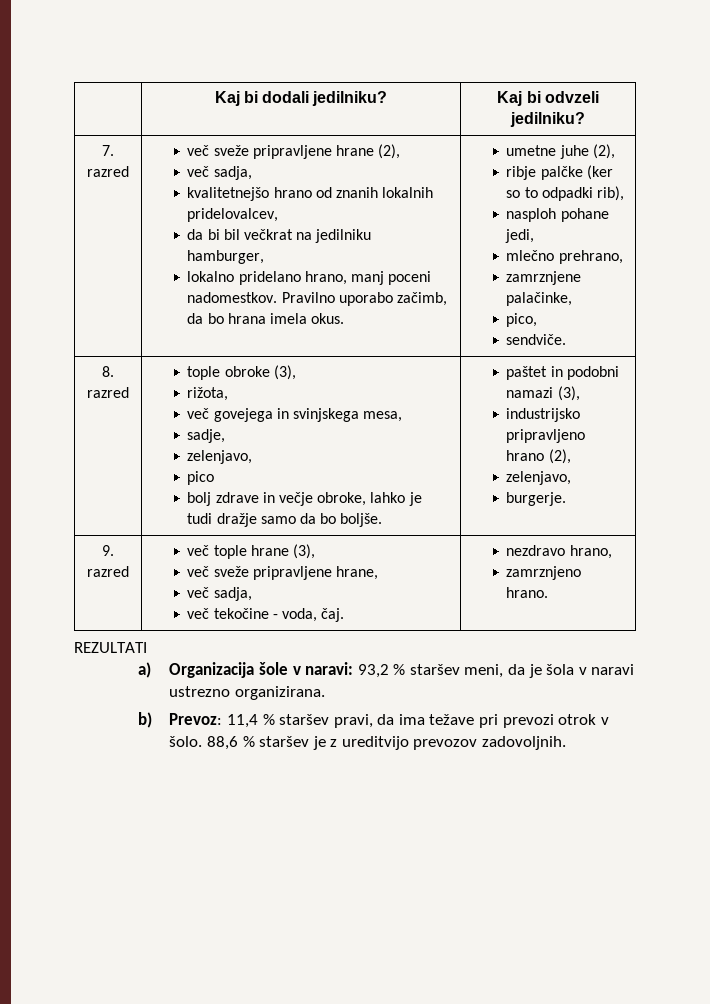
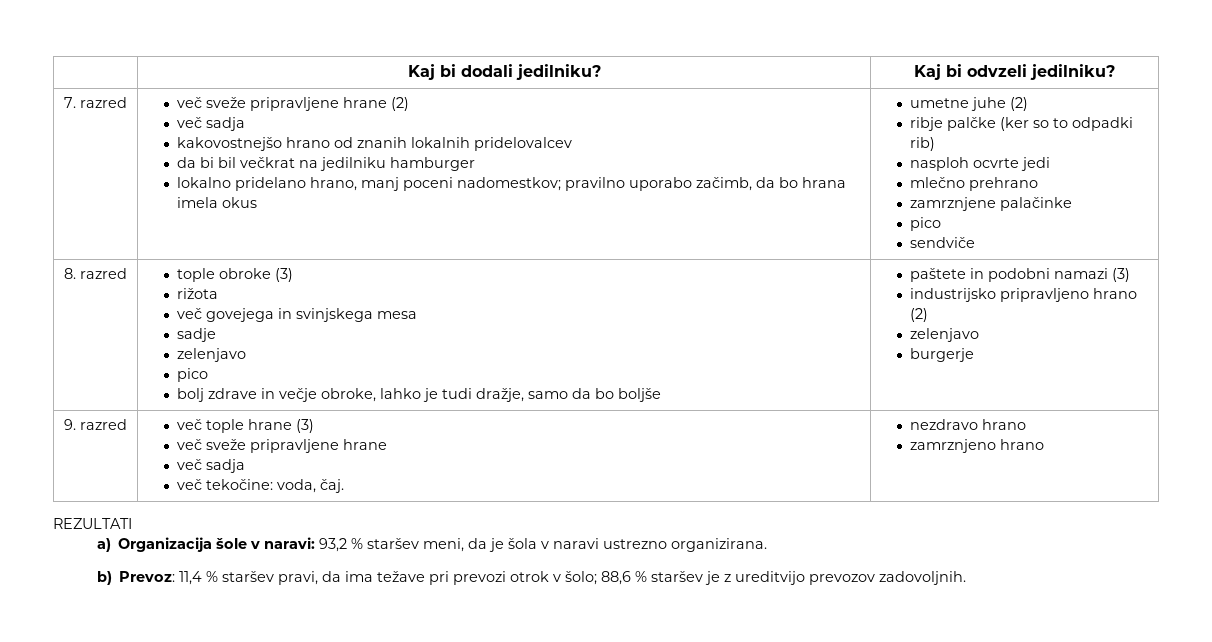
[378,144,401,159] [187,166,252,180] [187,187,270,201] (2), // več sadja, // kvalitetnejšo -> [391,97,410,111] [177,117,246,131] [177,137,283,151] (2) // več sadja // kakovostnejšo
[187,208,279,222] pridelovalcev, -> [474,137,573,151] pridelovalcev
[187,250,265,264] hamburger, -> [390,157,476,171] hamburger
[187,292,335,303] nadomestkov. Pravilno -> [457,177,626,191] nadomestkov; pravilno
[311,313,345,324] okus. -> [222,197,258,208] okus
[592,144,615,159] (2), -> [1010,97,1029,111] (2)
[597,186,625,201] rib), -> [910,137,936,151] rib)
[560,208,609,222] [505,229,535,243] pohane jedi, -> [973,157,1051,171] ocvrte jedi
[558,250,623,264] prehrano, -> [969,177,1039,191] prehrano
[506,292,573,306] [506,313,538,327] [506,334,567,345] palačinke, // pico, // sendviče. -> [1000,197,1073,211] [910,217,942,231] [910,237,976,248] palačinke // pico // sendviče
[273,365,296,380] [187,387,229,401] (3), // rižota, -> [275,268,294,282] [177,288,219,299] (3) // rižota
[363,411,403,422] [187,429,226,443] [187,450,253,464] mesa, // sadje, // zelenjavo, -> [377,311,418,319] [177,328,217,342] [177,348,247,362] mesa // sadje // zelenjavo
[216,513,257,527] dražje -> [476,388,525,402] dražje,
[340,513,383,527] [506,366,548,380] boljše. | paštet -> [618,388,662,402] [910,268,967,282] boljše | paštete
[557,386,580,401] (3), -> [1112,268,1131,282] (3)
[548,449,571,464] [506,471,572,485] [506,492,567,506] (2), // zelenjavo, // burgerje. -> [910,308,929,322] [910,328,980,342] [910,348,975,362] (2) // zelenjavo // burgerje
[293,544,316,559] [187,566,379,580] [187,587,252,601] [187,608,278,619] (3), // več sveže pripravljene hrane, // več sadja, // več tekočine - -> [296,419,315,433] [177,439,388,453] [177,459,246,473] [177,479,274,490] (3) // več sveže pripravljene hrane // več sadja // več tekočine:
[569,545,612,559] hrano, -> [982,419,1027,430] hrano
[506,587,549,598] hrano. -> [1000,439,1045,450] hrano
[169,736,203,747] šolo. -> [564,571,597,585] šolo;

